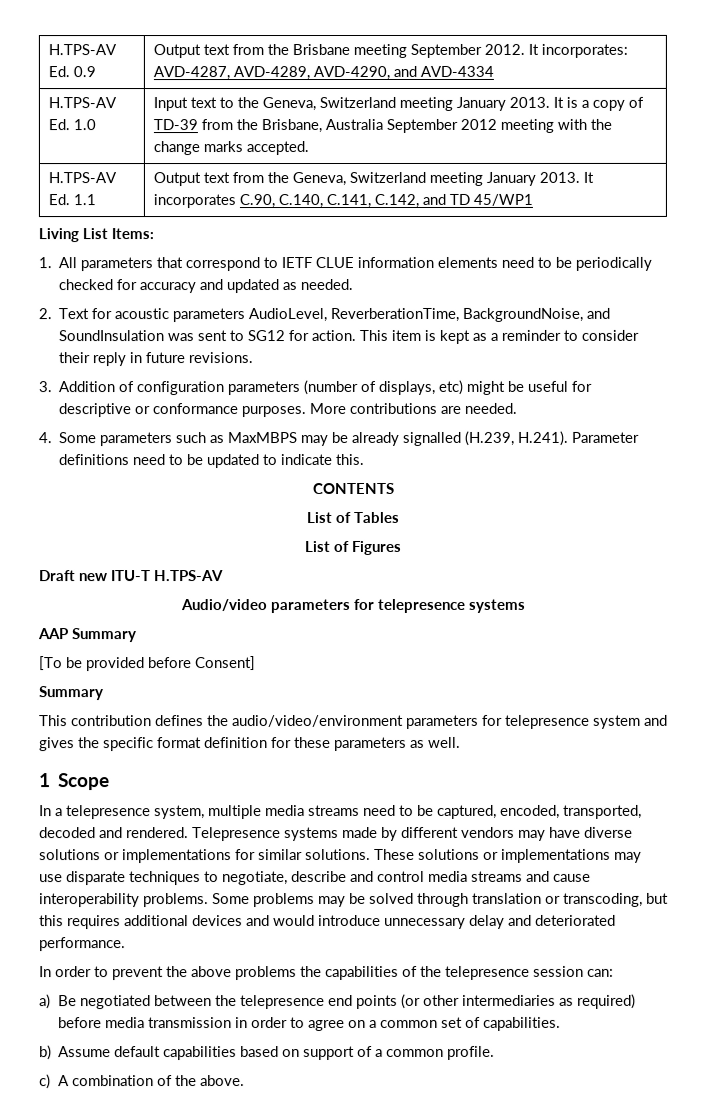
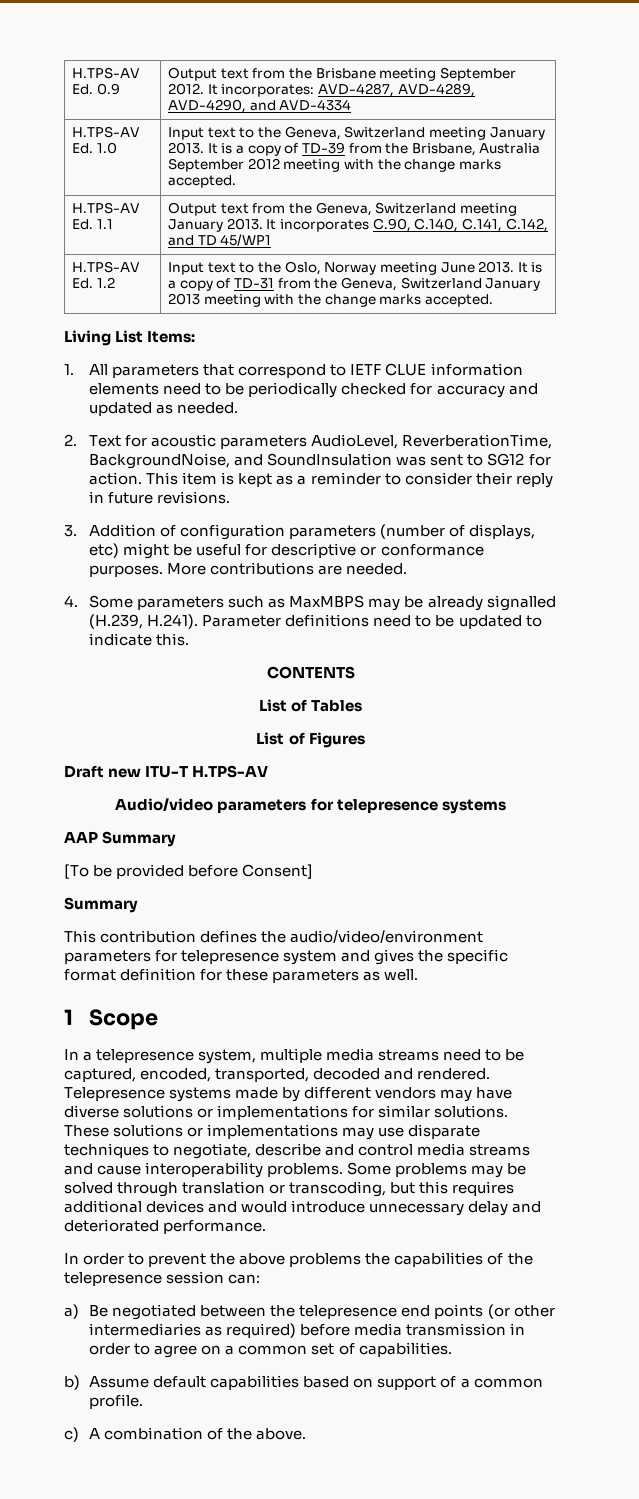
(533, 199) none -> [72,261,141,273] [72,277,115,289] [168,261,543,275] [168,277,541,291] [168,293,493,307] // H.TPS-AV Ed. 1.2 | Input text to the Oslo, Norway meeting June 2013. It is a copy of TD-31 from the Geneva, Switzerland January 2013 meeting with the change marks accepted.

